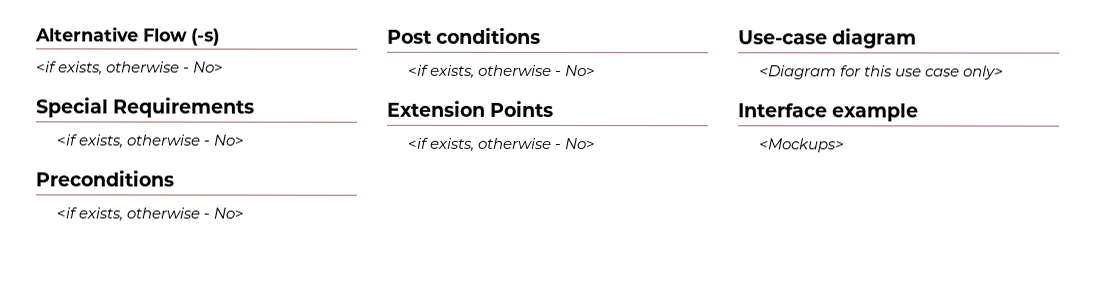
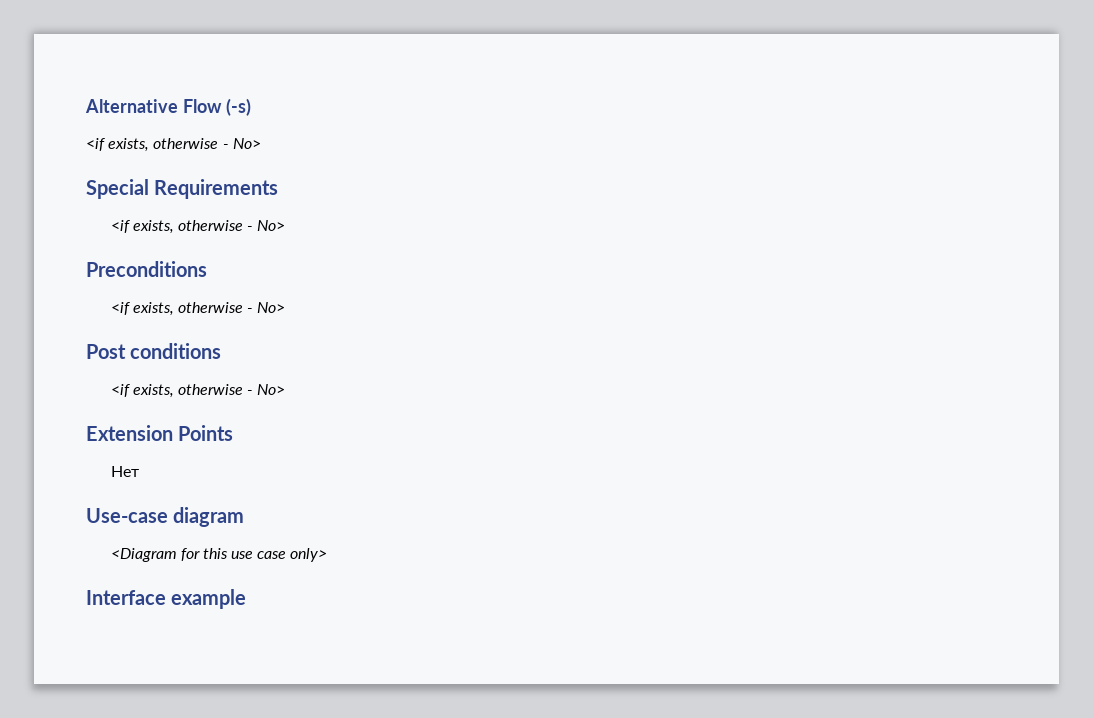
[407,137,597,152] <if exists, otherwise - No> -> [110,466,139,477] Нет
[757,138,845,153] // <Mockups> -> (247, 599) none

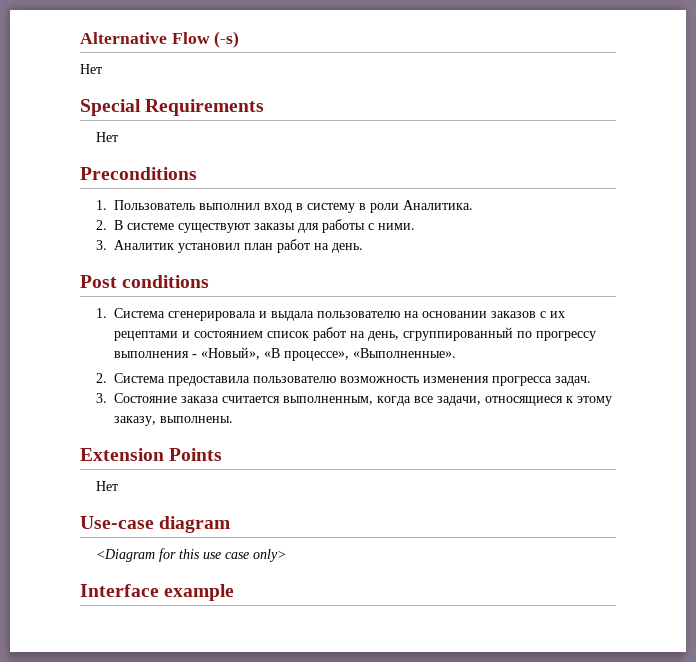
[86,138,261,152] [86,179,279,199] [110,220,286,234] [86,261,207,277] [110,302,286,316] [86,343,222,359] [110,384,286,398] <if exists, otherwise - No> // Special Requirements // <if exists, otherwise - No> // Preconditions // <if exists, otherwise - No> // Post conditions // <if exists, otherwise - No> -> [80,64,102,74] [80,99,265,116] [96,132,119,142] [80,167,197,180] [96,200,474,213] [96,219,416,233] [96,239,364,253] [80,275,210,288] [96,308,566,321] [114,327,597,341] [114,347,457,361] [96,373,592,386] [96,393,613,406] [114,416,234,426] Нет // Special Requirements // Нет // Preconditions // 1. Пользователь выполнил вход в систему в роли Аналитика. // 2. В системе существуют заказы для работы с ними. // 3. Аналитик установил план работ на день. // Post conditions // 1. Система сгенерировала и выдала пользователю на основании заказов с их рецептами и состоянием список работ на день, сгруппированный по прогрессу выполнения - «Новый», «В процессе», «Выполненные». // 2. Система предоставила пользователю возможность изменения прогресса задач. // 3. Состояние заказа считается выполненным, когда все задачи, относящиеся к этому заказу, выполнены.

